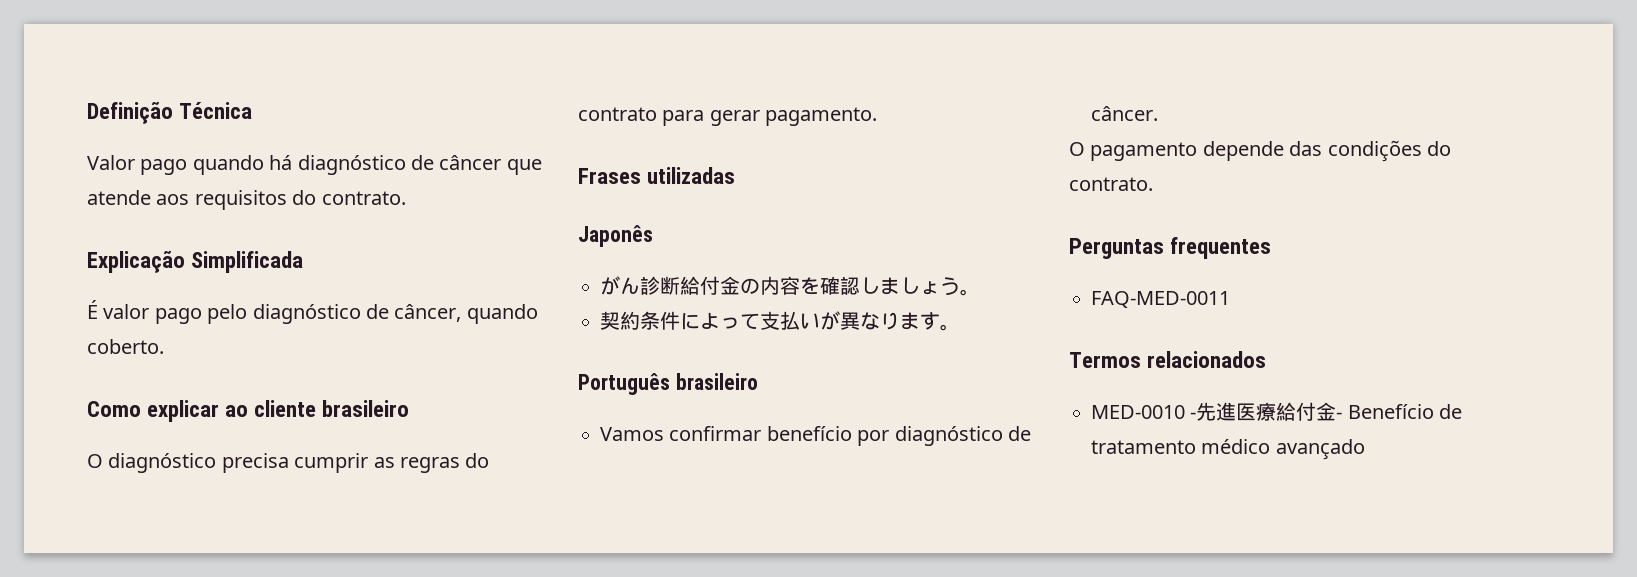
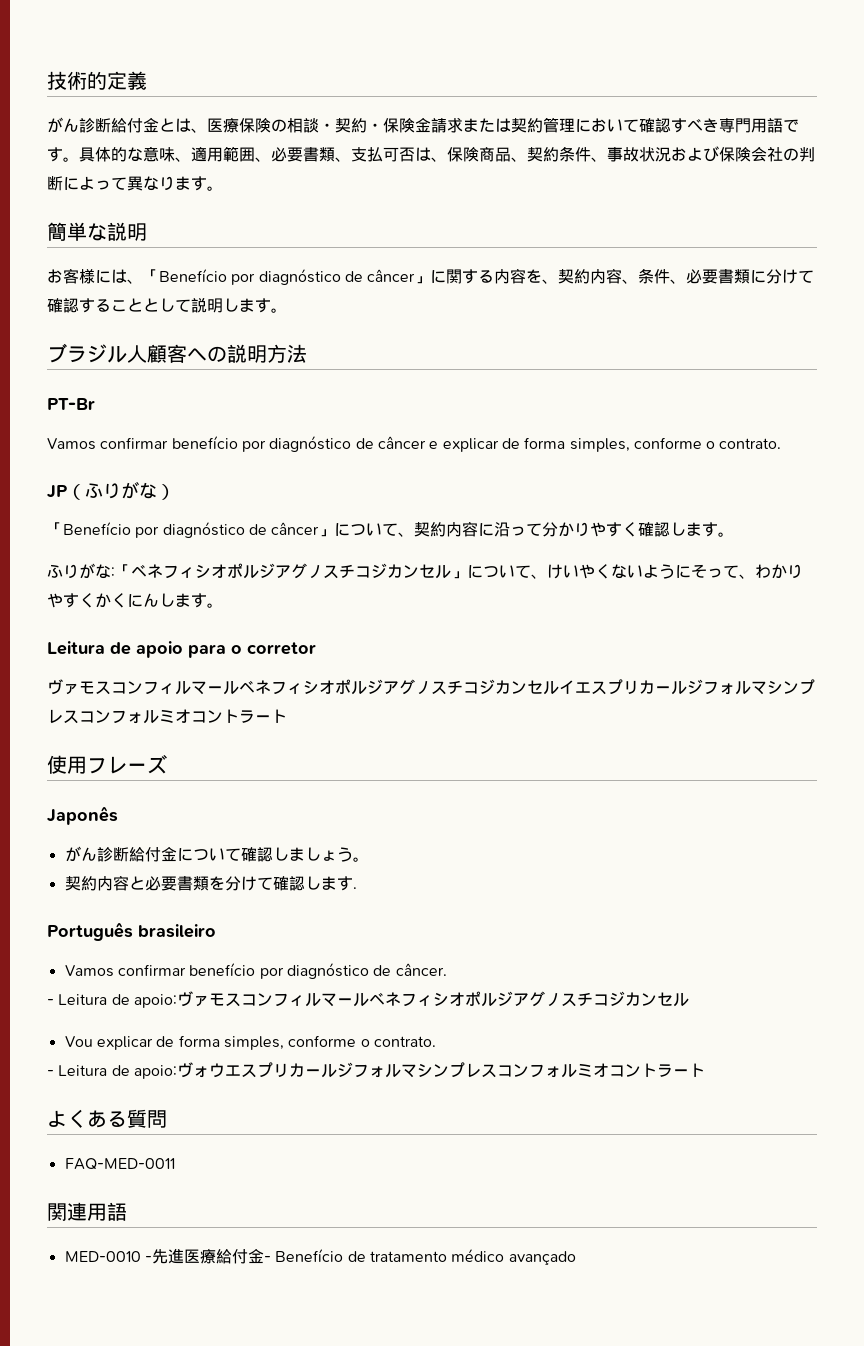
[87,101,253,124] [87,155,542,175] [87,190,406,210] [87,250,304,273] [87,300,538,324] [87,339,164,354] [87,400,410,422] [87,453,490,473] [578,107,878,126] [578,167,736,184] Definição Técnica // Valor pago quando há diagnóstico de câncer que atende aos requisitos do contrato. // Explicação Simplificada // É valor pago pelo diagnóstico de câncer, quando coberto. // Como explicar ao cliente brasileiro // O diagnóstico precisa cumprir as regras do contrato para gerar pagamento. // Frases utilizadas -> [47,71,147,90] [47,117,799,133] [47,146,815,162] [47,176,223,191] [47,222,147,241] [47,268,815,285] [47,298,287,313] [47,343,307,363] [47,398,95,410] [47,436,782,452] [47,481,175,500] [47,521,735,538] [47,563,803,579] [47,593,223,608] [47,641,316,658] [47,679,815,695] [47,709,287,724] [47,754,167,774] 技術的定義 // がん診断給付金とは、医療保険の相談・契約・保険金請求または契約管理において確認すべき専門用語です。具体的な意味、適用範囲、必要書類、支払可否は、保険商品、契約条件、事故状況および保険会社の判断によって異なります。 // 簡単な説明 // お客様には、「Benefício por diagnóstico de câncer」に関する内容を、契約内容、条件、必要書類に分けて確認することとして説明します。 // ブラジル人顧客への説明方法 // PT-Br // Vamos confirmar benefício por diagnóstico de câncer e explicar de forma simples, conforme o contrato. // JP（ふりがな） // 「Benefício por diagnóstico de câncer」について、契約内容に沿って分かりやすく確認します。 // ふりがな:「ベネフィシオポルジアグノスチコジカンセル」について、けいやくないようにそって、わかりやすくかくにんします。 // Leitura de apoio para o corretor // ヴァモスコンフィルマールベネフィシオポルジアグノスチコジカンセルイエスプリカールジフォルマシンプレスコンフォルミオコントラート // 使用フレーズ
[740,276,820,295] の内容を -> [176,848,241,861] について
[640,311,960,331] 条件によって支払いが異なります。 -> [96,875,357,891] 内容と必要書類を分けて確認します.
[1069,140,1451,162] [1069,177,1153,191] [1069,237,1272,259] O pagamento depende das condições do contrato. // Perguntas frequentes -> [47,991,689,1008] [64,1035,436,1050] [47,1062,705,1079] [47,1109,167,1128] - Leitura de apoio:ヴァモスコンフィルマールベネフィシオポルジアグノスチコジカンセル // Vou explicar de forma simples, conforme o contrato. // - Leitura de apoio:ヴォウエスプリカールジフォルマシンプレスコンフォルミオコントラート // よくある質問
[1069,351,1267,368] Termos relacionados -> [47,1202,127,1221] 関連用語

